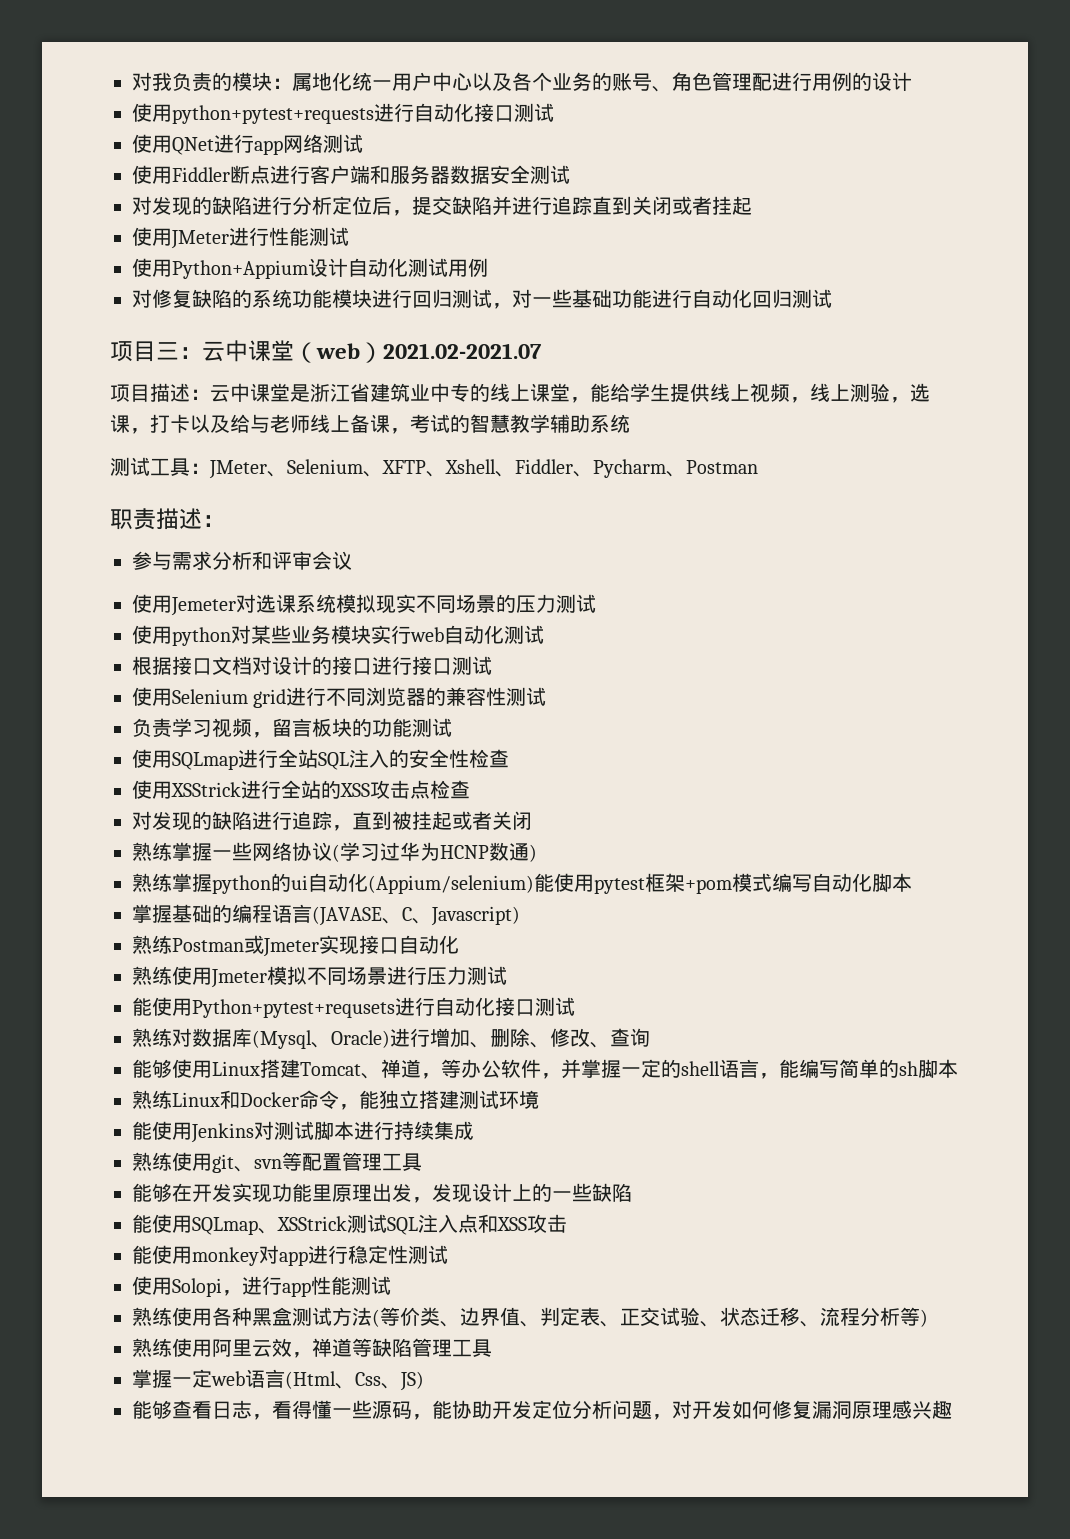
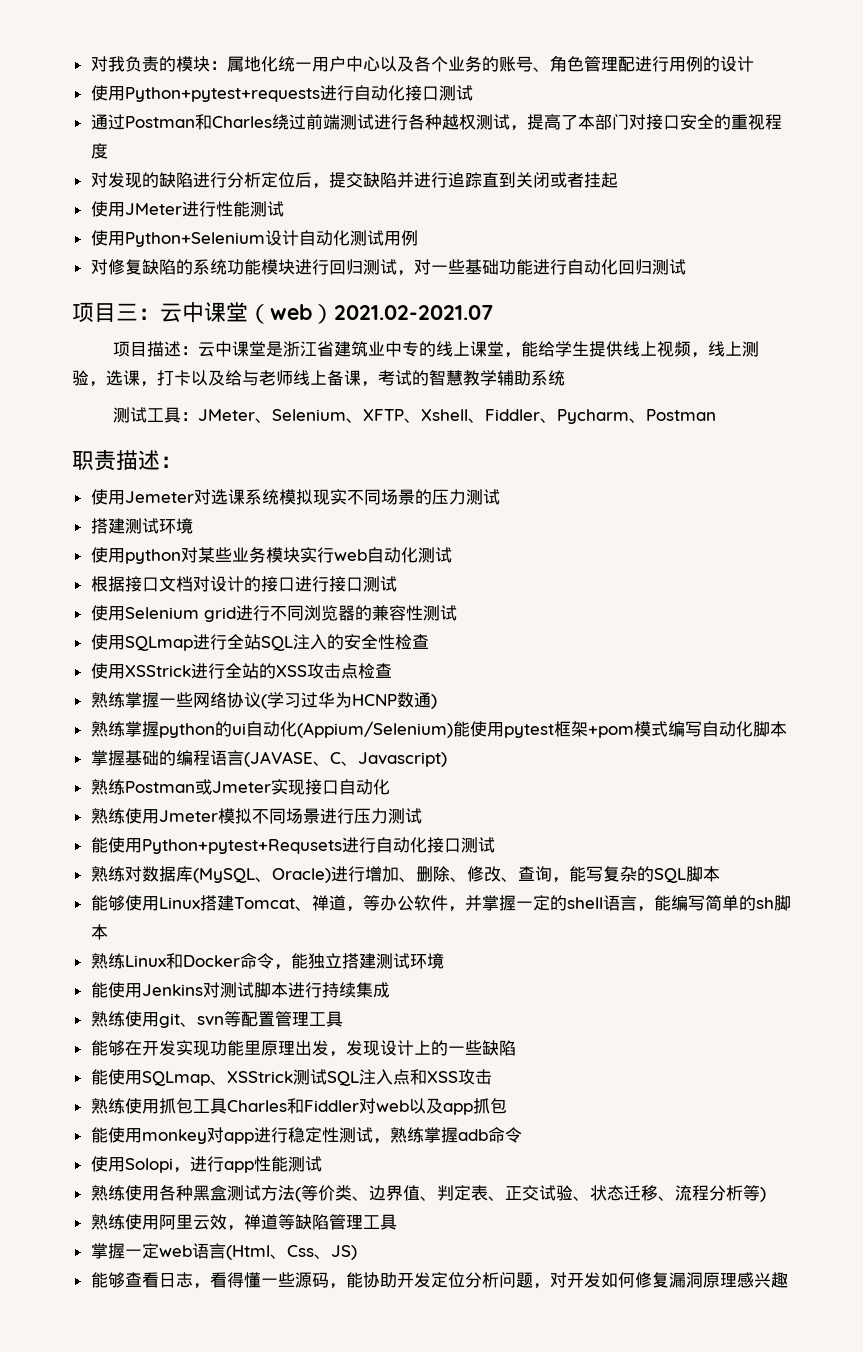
[172,103,554,124] [132,134,363,155] [132,165,570,184] python+pytest+requests进行自动化接口测试 // 使用QNet进行app网络测试 // 使用Fiddler断点进行客户端和服务器数据安全测试 -> [124,85,473,102] [90,114,782,131] [90,143,108,159] Python+pytest+requests进行自动化接口测试 // 通过Postman和Charles绕过前端测试进行各种越权测试，提高了本部门对接口安全的重视程度
[172,260,308,279] Python+Appium -> [124,232,265,247] Python+Selenium
[132,551,352,570] // 参与需求分析和评审会议 -> (182, 462) none
(596, 603) none -> [90,518,193,534] // 搭建测试环境
[132,718,452,738] // 负责学习视频，留言板块的功能测试 -> (457, 613) none
[132,811,532,831] // 对发现的缺陷进行追踪，直到被挂起或者关闭 -> (392, 670) none
[368,875,534,894] (Appium/selenium) -> [296,721,453,738] (Appium/Selenium)
[192,999,395,1018] Python+pytest+requsets -> [141,839,342,854] Python+pytest+Requsets
[252,1030,312,1049] (Mysql -> [192,868,255,883] (MySQL
(650, 1037) none -> [551,866,720,883] ，能写复杂的SQL脚本
(567, 1223) none -> [90,1098,507,1115] // 熟练使用抓包工具Charles和Fiddler对web以及app抓包
(448, 1254) none -> [372,1127,522,1144] ，熟练掌握adb命令

